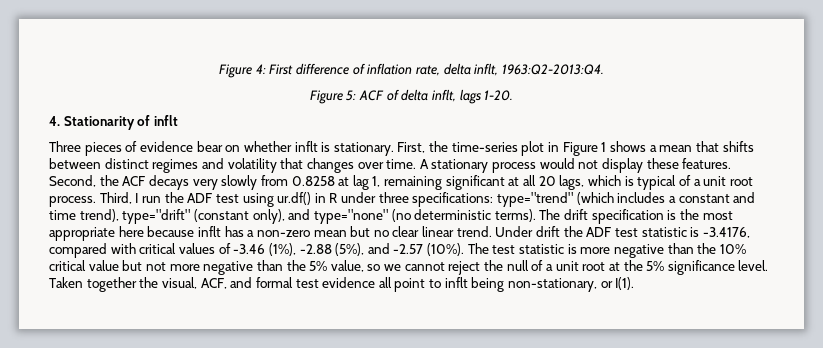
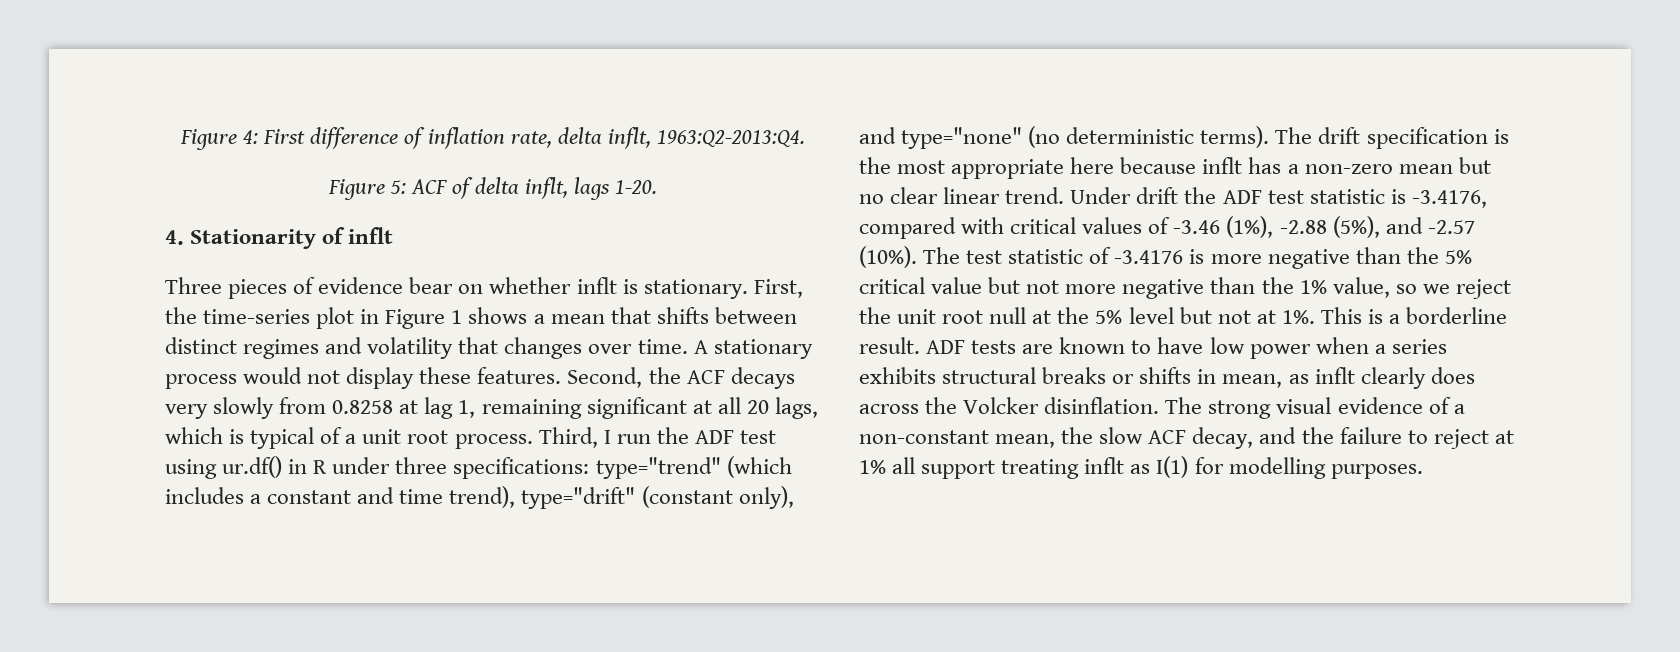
(565, 249) none -> [1089,247,1184,264] of -3.4176
[719,244,746,254] 10% -> [1444,250,1472,264] 5%
[309,261,328,271] 5% -> [1299,280,1327,294] 1%
[404,262,445,271] cannot -> (1450, 289) none
[506,260,606,271] null of a unit root -> [897,307,1027,324] unit root null
[667,260,769,275] [49,277,635,292] significance level. Taken together the visual, ACF, and formal test evidence all point to inflt being non-stationary, or I(1). -> [1128,307,1508,324] [859,337,1447,359] [859,367,1475,389] [859,397,1465,419] [859,427,1514,449] [859,456,1423,479] level but not at 1%. This is a borderline result. ADF tests are known to have low power when a series exhibits structural breaks or shifts in mean, as inflt clearly does across the Volcker disinflation. The strong visual evidence of a non-constant mean, the slow ACF decay, and the failure to reject at 1% all support treating inflt as I(1) for modelling purposes.

